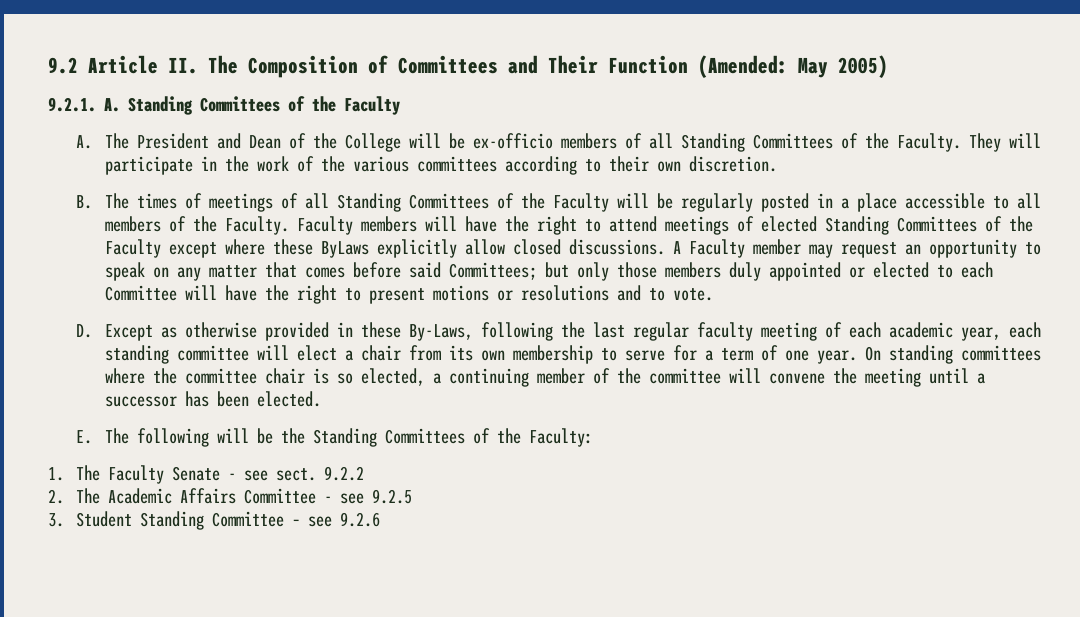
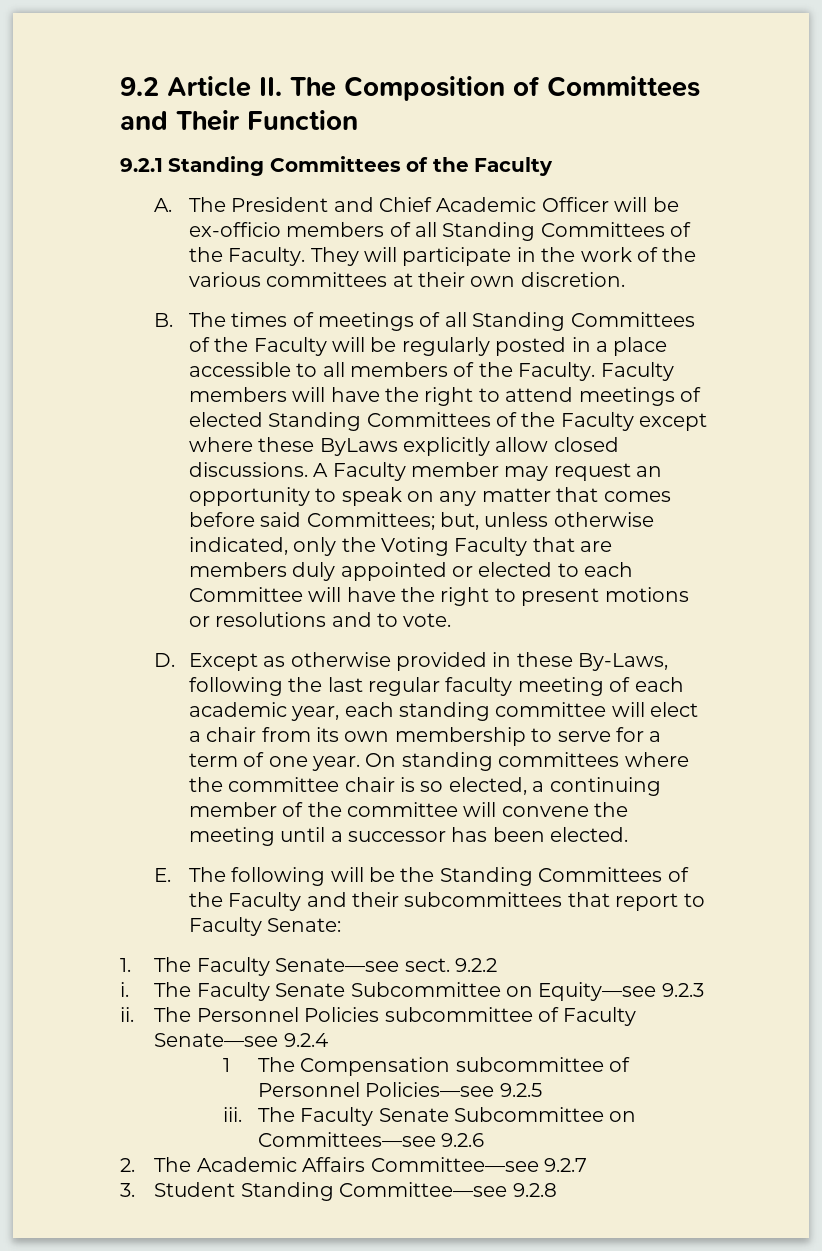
[698,55,888,78] [48,97,120,112] (Amended: May 2005) // 9.2.1. A. -> [120,158,163,172] // 9.2.1
[248,133,401,152] Dean of the College -> [379,197,609,212] Chief Academic Officer
[504,156,601,175] according to -> [392,273,413,287] at
[544,262,657,281] but only those -> [440,512,654,530] [188,537,613,556] but, unless otherwise indicated, only the Voting Faculty that are
[528,428,593,447] [48,465,365,484] Faculty: // 1. The Faculty Senate - see sect. 9.2.2 -> [228,892,705,911] [188,917,342,936] [120,957,498,976] [120,982,704,1001] [120,1007,637,1026] [154,1033,328,1047] [223,1057,630,1076] [257,1082,542,1097] [223,1107,637,1126] [257,1132,485,1147] Faculty and their subcommittees that report to Faculty Senate: // 1. The Faculty Senate—see sect. 9.2.2 // i. The Faculty Senate Subcommittee on Equity—see 9.2.3 // ii. The Personnel Policies subcommittee of Faculty Senate—see 9.2.4 // 1 The Compensation subcommittee of Personnel Policies—see 9.2.5 // iii. The Faculty Senate Subcommittee on Committees—see 9.2.6
[244,488,413,504] Committee - see 9.2.5 -> [370,1157,588,1172] Committee—see 9.2.7
[212,511,381,527] Committee – see 9.2.6 -> [339,1182,557,1197] Committee—see 9.2.8

